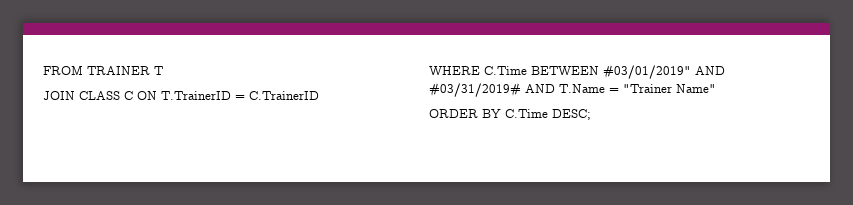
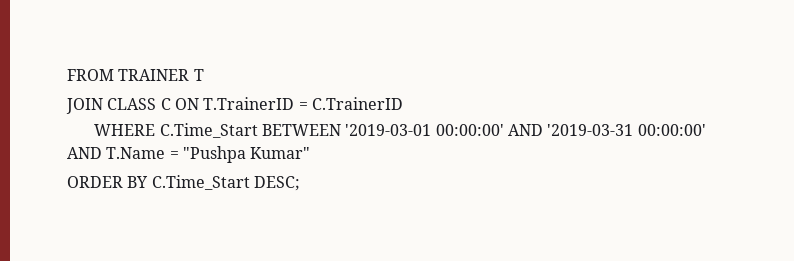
[484,65,725,79] [429,83,521,97] C.Time BETWEEN #03/01/2019" AND #03/31/2019# -> [159,123,706,138] C.Time_Start BETWEEN '2019-03-01 00:00:00' AND '2019-03-31 00:00:00'
[623,84,716,93] "Trainer Name" -> [182,146,311,163] "Pushpa Kumar"
[505,109,548,118] C.Time -> [151,175,250,190] C.Time_Start

